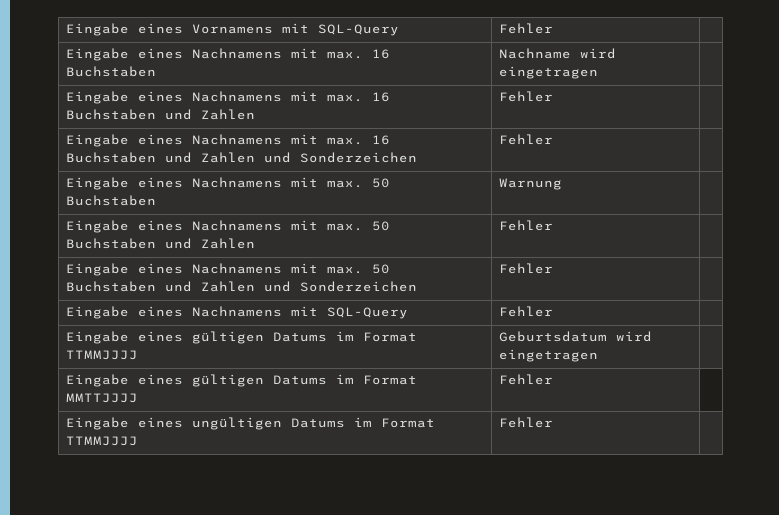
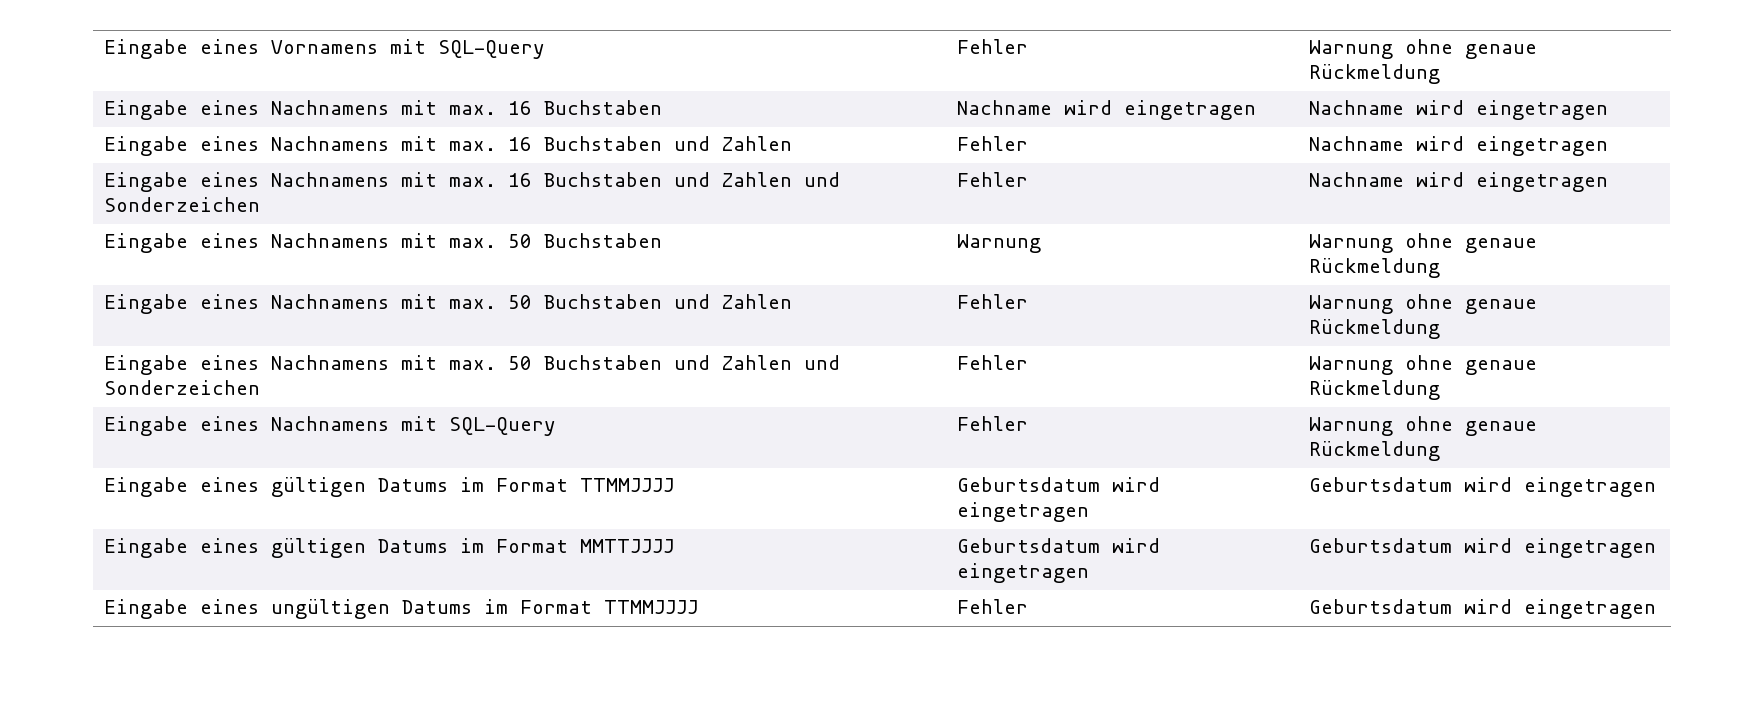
(554, 28) none -> [1308,39,1537,59] [1308,64,1440,84] Warnung ohne genaue Rückmeldung
(599, 72) none -> [1308,100,1608,120] Nachname wird eingetragen
(554, 96) none -> [1308,136,1608,156] Nachname wird eingetragen
(554, 139) none -> [1308,172,1608,192] Nachname wird eingetragen
(563, 184) none -> [1308,233,1537,253] [1308,258,1440,278] Warnung ohne genaue Rückmeldung
(554, 225) none -> [1308,294,1537,314] [1308,319,1440,339] Warnung ohne genaue Rückmeldung
(554, 268) none -> [1308,355,1537,375] [1308,380,1440,400] Warnung ohne genaue Rückmeldung
(554, 311) none -> [1308,416,1537,436] [1308,441,1440,461] Warnung ohne genaue Rückmeldung
(599, 355) none -> [1308,477,1656,497] Geburtsdatum wird eingetragen
[499,374,554,385] Fehler | -> [956,538,1160,553] [956,563,1089,583] [1308,538,1656,558] Geburtsdatum wird eingetragen | Geburtsdatum wird eingetragen
(554, 422) none -> [1308,599,1656,619] Geburtsdatum wird eingetragen

